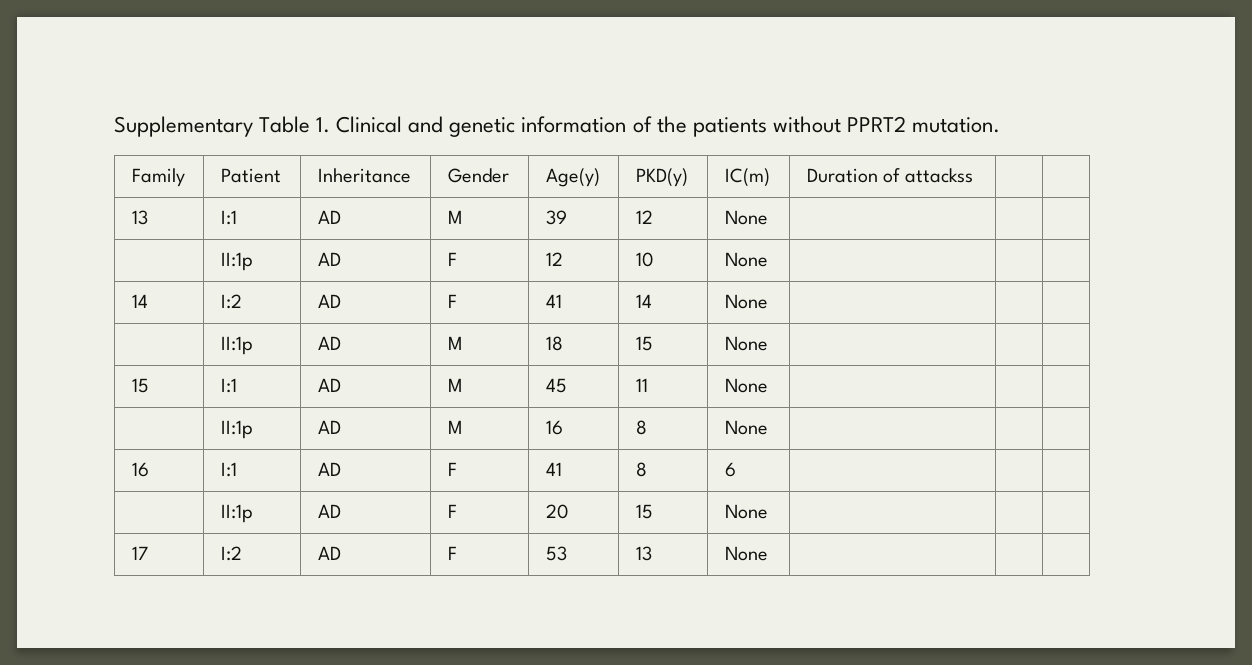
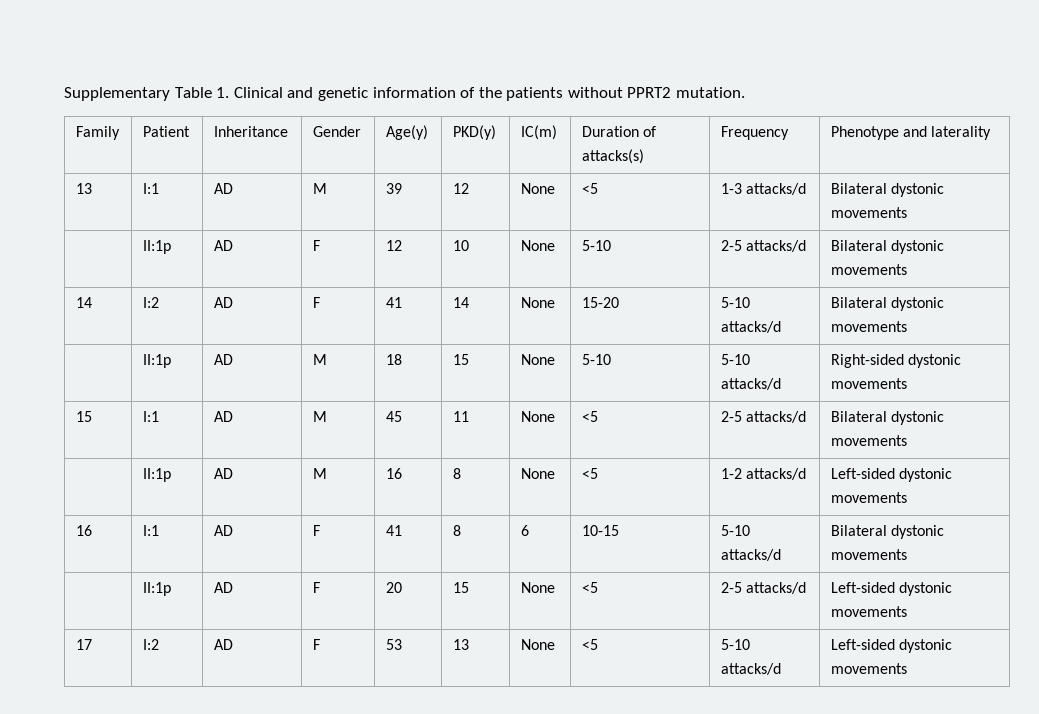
[904,168,973,183] attackss | | -> [581,149,644,164] [720,126,789,140] [830,126,992,140] attacks(s) | Frequency | Phenotype and laterality
(768, 217) | | -> [581,183,598,194] [720,183,807,195] [830,183,945,197] [830,207,907,218] <5 | 1-3 attacks/d | Bilateral dystonic movements
(768, 259) | | -> [581,240,611,251] [720,240,807,252] [830,240,945,254] [830,264,907,275] 5-10 | 2-5 attacks/d | Bilateral dystonic movements
(768, 301) | | -> [581,297,619,308] [720,297,750,308] [720,321,781,333] [830,297,945,311] [830,321,907,332] 15-20 | 5-10 attacks/d | Bilateral dystonic movements
(768, 343) | | -> [581,354,611,365] [720,354,750,365] [720,378,781,390] [830,354,962,368] [830,378,907,389] 5-10 | 5-10 attacks/d | Right-sided dystonic movements
(768, 385) | | -> [581,411,598,422] [720,411,807,423] [830,411,945,425] [830,435,907,446] <5 | 2-5 attacks/d | Bilateral dystonic movements
(768, 427) | | -> [581,468,598,479] [720,468,807,480] [830,468,953,482] [830,492,907,503] <5 | 1-2 attacks/d | Left-sided dystonic movements
(736, 469) | | -> [581,525,619,536] [720,525,750,536] [720,549,781,561] [830,525,945,539] [830,549,907,560] 10-15 | 5-10 attacks/d | Bilateral dystonic movements
(768, 511) | | -> [581,582,598,593] [720,582,807,594] [830,582,953,596] [830,606,907,617] <5 | 2-5 attacks/d | Left-sided dystonic movements
(768, 553) | | -> [581,639,598,650] [720,639,750,650] [720,663,781,675] [830,639,953,653] [830,663,907,674] <5 | 5-10 attacks/d | Left-sided dystonic movements

